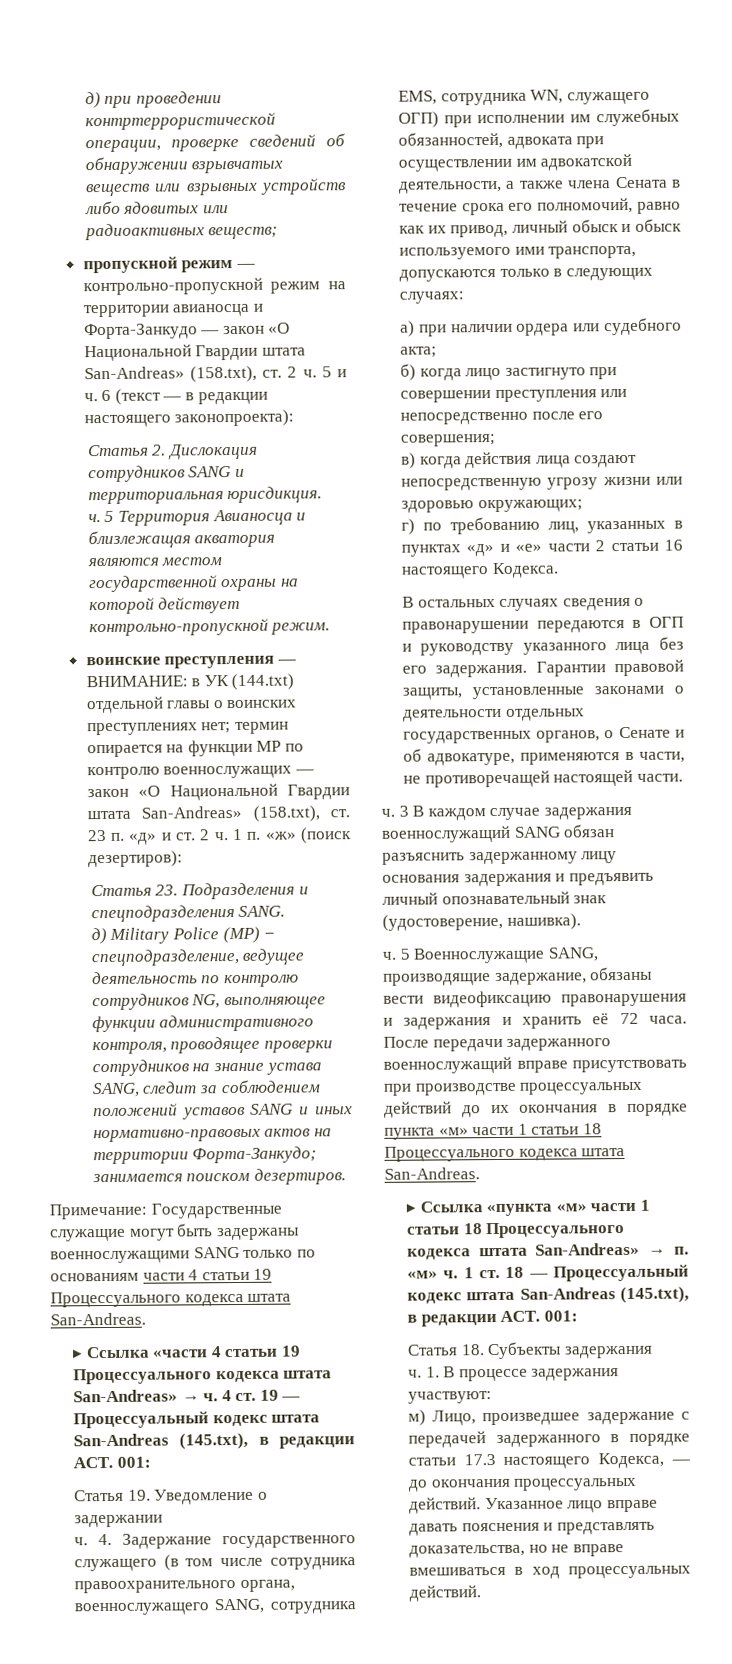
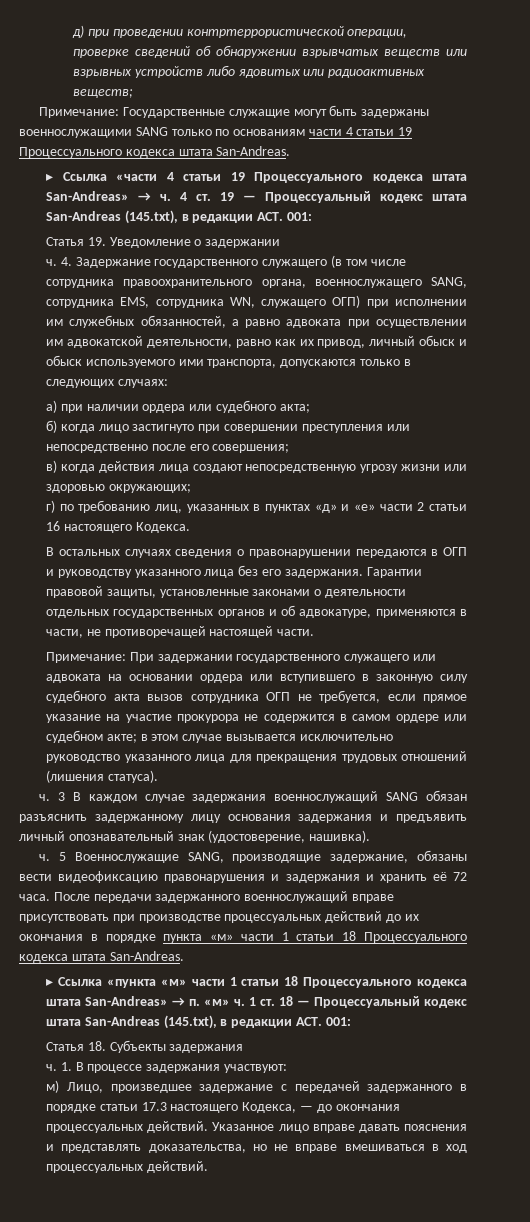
[82,256,256,274] [82,277,346,296] [82,303,264,318] [83,322,291,340] [83,344,306,362] [83,365,347,383] [83,388,268,405] [83,409,295,428] [87,443,259,460] [87,465,246,483] [87,486,323,505] [87,509,307,526] [87,530,276,549] [86,557,223,567] [88,575,300,593] [88,596,241,615] [88,618,331,637] [85,655,297,669] [85,673,295,691] [85,696,298,714] [86,721,289,736] [86,739,304,758] [86,765,315,780] [86,783,350,801] [86,805,350,822] [86,827,353,845] [87,850,183,868] [90,882,309,900] [90,905,286,923] [90,926,276,945] [90,948,306,967] [91,971,300,988] [91,993,327,1011] [91,1014,315,1033] [91,1036,334,1055] [91,1059,322,1077] [91,1079,320,1098] [92,1103,353,1120] [92,1128,333,1143] [92,1146,318,1165] [91,1168,347,1185] // пропускной режим — контрольно-пропускной режим на территории авианосца и Форта-Занкудо — закон «О Национальной Гвардии штата San-Andreas» (158.txt), ст. 2 ч. 5 и ч. 6 (текст — в редакции настоящего законопроекта): // Статья 2. Дислокация сотрудников SANG и территориальная юрисдикция. // ч. 5 Территория Авианосца и близлежащая акватория являются местом государственной охраны на которой действует контрольно-пропускной режим. // воинские преступления — ВНИМАНИЕ: в УК (144.txt) отдельной главы о воинских преступлениях нет; термин опирается на функции MP по контролю военнослужащих — закон «О Национальной Гвардии штата San-Andreas» (158.txt), ст. 23 п. «д» и ст. 2 ч. 1 п. «ж» (поиск дезертиров): // Статья 23. Подразделения и спецподразделения SANG. // д) Military Police (MP) − спецподразделение, ведущее деятельность по контролю сотрудников NG, выполняющее функции административного контроля, проводящее проверки сотрудников на знание устава SANG, следит за соблюдением положений уставов SANG и иных нормативно-правовых актов на территории Форта-Занкудо; занимается поиском дезертиров. -> (134, 93) none
(503, 140) none -> [231,319,281,328] а равно
[506,176,681,189] [398,197,634,216] а также члена Сената в течение срока его полномочий, -> (232, 343) none
[536,726,671,743] органов, о Сенате -> [217,609,265,618] органов
(683, 777) none -> [46,652,437,663] [46,674,468,683] [46,690,467,703] [46,714,467,723] [46,730,393,743] [46,751,467,763] [46,770,158,783] // Примечание: При задержании государственного служащего или адвоката на основании ордера или вступившего в законную силу судебного акта вызов сотрудника ОГП не требуется, если прямое указание на участие прокурора не содержится в самом ордере или судебном акте; в этом случае вызывается исключительно руководство указанного лица для прекращения трудовых отношений (лишения статуса).

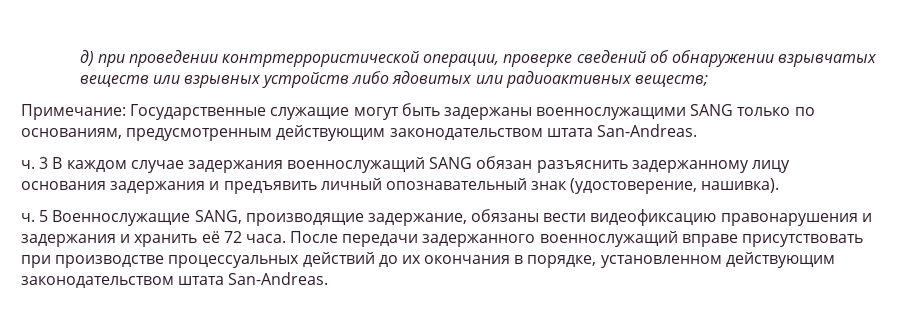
[233,127,413,136] [19,146,291,158] [46,172,467,183] [46,191,467,203] [46,210,313,224] [46,237,281,248] [46,255,406,268] [46,277,467,288] [46,295,468,308] [46,315,468,328] [46,335,468,348] [46,355,411,368] [46,379,168,388] [46,400,310,413] [46,420,410,433] [46,444,290,453] [46,460,467,473] [46,484,191,493] [46,500,467,513] [46,521,190,533] [46,547,467,558] [46,565,422,578] [46,586,407,598] [46,605,468,618] [46,626,315,638] [46,652,437,663] [46,674,468,683] [46,690,467,703] [46,714,467,723] [46,730,393,743] [46,751,467,763] [46,770,158,783] основаниям части 4 статьи 19 Процессуального кодекса штата San-Andreas. // ▸ Ссылка «части 4 статьи 19 Процессуального кодекса штата San-Andreas» → ч. 4 ст. 19 — Процессуальный кодекс штата San-Andreas (145.txt), в редакции ACT. 001: // Статья 19. Уведомление о задержании // ч. 4. Задержание государственного служащего (в том числе сотрудника правоохранительного органа, военнослужащего SANG, сотрудника EMS, сотрудника WN, служащего ОГП) при исполнении им служебных обязанностей, а равно адвоката при осуществлении им адвокатской деятельности, равно как их привод, личный обыск и обыск используемого ими транспорта, допускаются только в следующих случаях: // а) при наличии ордера или судебного акта; // б) когда лицо застигнуто при совершении преступления или непосредственно после его совершения; // в) когда действия лица создают непосредственную угрозу жизни или здоровью окружающих; // г) по требованию лиц, указанных в пунктах «д» и «е» части 2 статьи 16 настоящего Кодекса. // В остальных случаях сведения о правонарушении передаются в ОГП и руководству указанного лица без его задержания. Гарантии правовой защиты, установленные законами о деятельности отдельных государственных органов и об адвокатуре, применяются в части, не противоречащей настоящей части. // Примечание: При задержании государственного служащего или адвоката на основании ордера или вступившего в законную силу судебного акта вызов сотрудника ОГП не требуется, если прямое указание на участие прокурора не содержится в самом ордере или судебном акте; в этом случае вызывается исключительно руководство указанного лица для прекращения трудовых отношений (лишения статуса). -> [21,124,697,141] основаниям, предусмотренным действующим законодательством штата San-Andreas.
[105,931,467,943] [19,951,184,963] [46,976,468,988] [46,996,467,1008] [46,1015,351,1029] [46,1040,244,1053] [46,1062,288,1073] [46,1080,467,1093] [46,1102,400,1113] [46,1121,467,1133] [46,1144,467,1153] [46,1161,208,1173] порядке пункта «м» части 1 статьи 18 Процессуального кодекса штата San-Andreas. // ▸ Ссылка «пункта «м» части 1 статьи 18 Процессуального кодекса штата San-Andreas» → п. «м» ч. 1 ст. 18 — Процессуальный кодекс штата San-Andreas (145.txt), в редакции ACT. 001: // Статья 18. Субъекты задержания // ч. 1. В процессе задержания участвуют: // м) Лицо, произведшее задержание с передачей задержанного в порядке статьи 17.3 настоящего Кодекса, — до окончания процессуальных действий. Указанное лицо вправе давать пояснения и представлять доказательства, но не вправе вмешиваться в ход процессуальных действий. -> [527,252,835,268] [21,272,329,288] порядке, установленном действующим законодательством штата San-Andreas.

